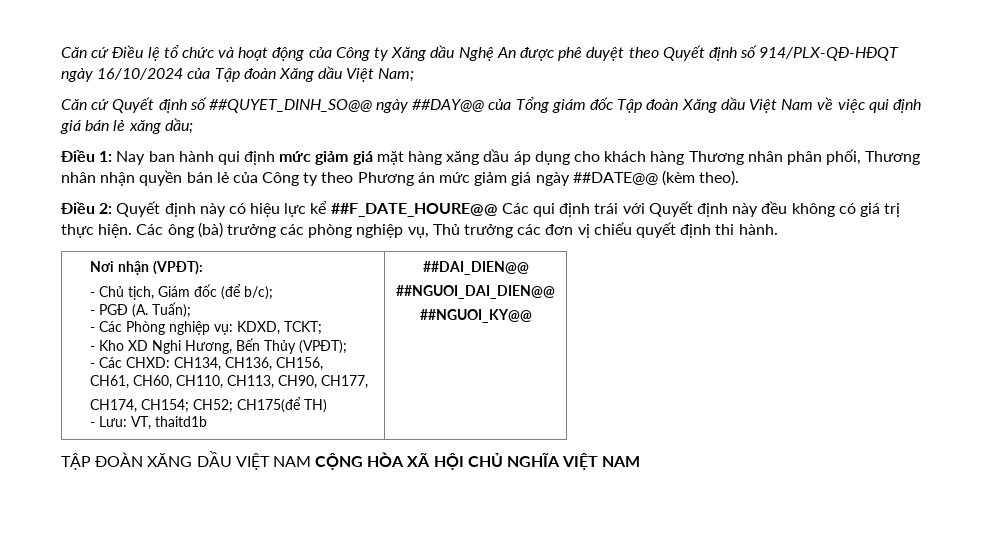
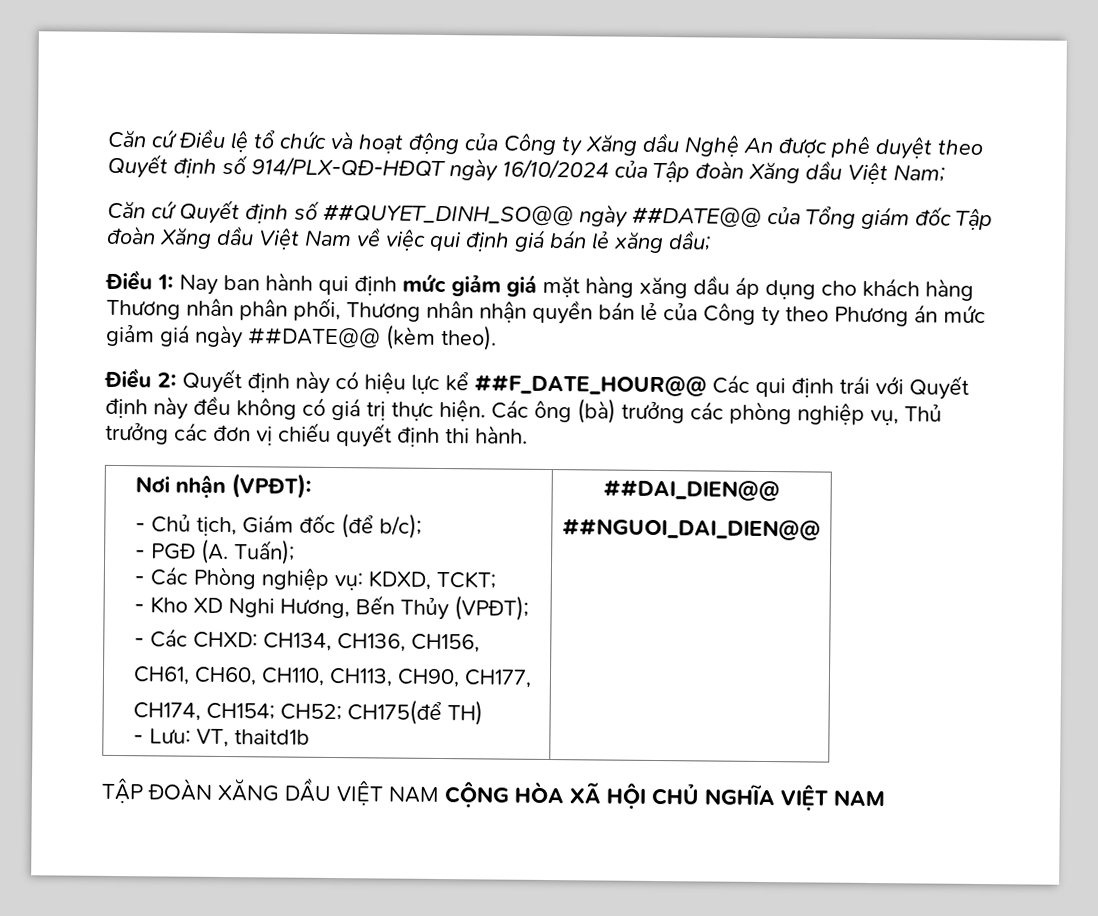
[412,99,485,112] ##DAY@@ -> [632,206,762,228] ##DATE@@
[330,203,498,217] ##F_DATE_HOURE@@ -> [474,374,707,397] ##F_DATE_HOUR@@
[419,309,532,323] // ##NGUOI_KY@@ -> (821, 529) none

